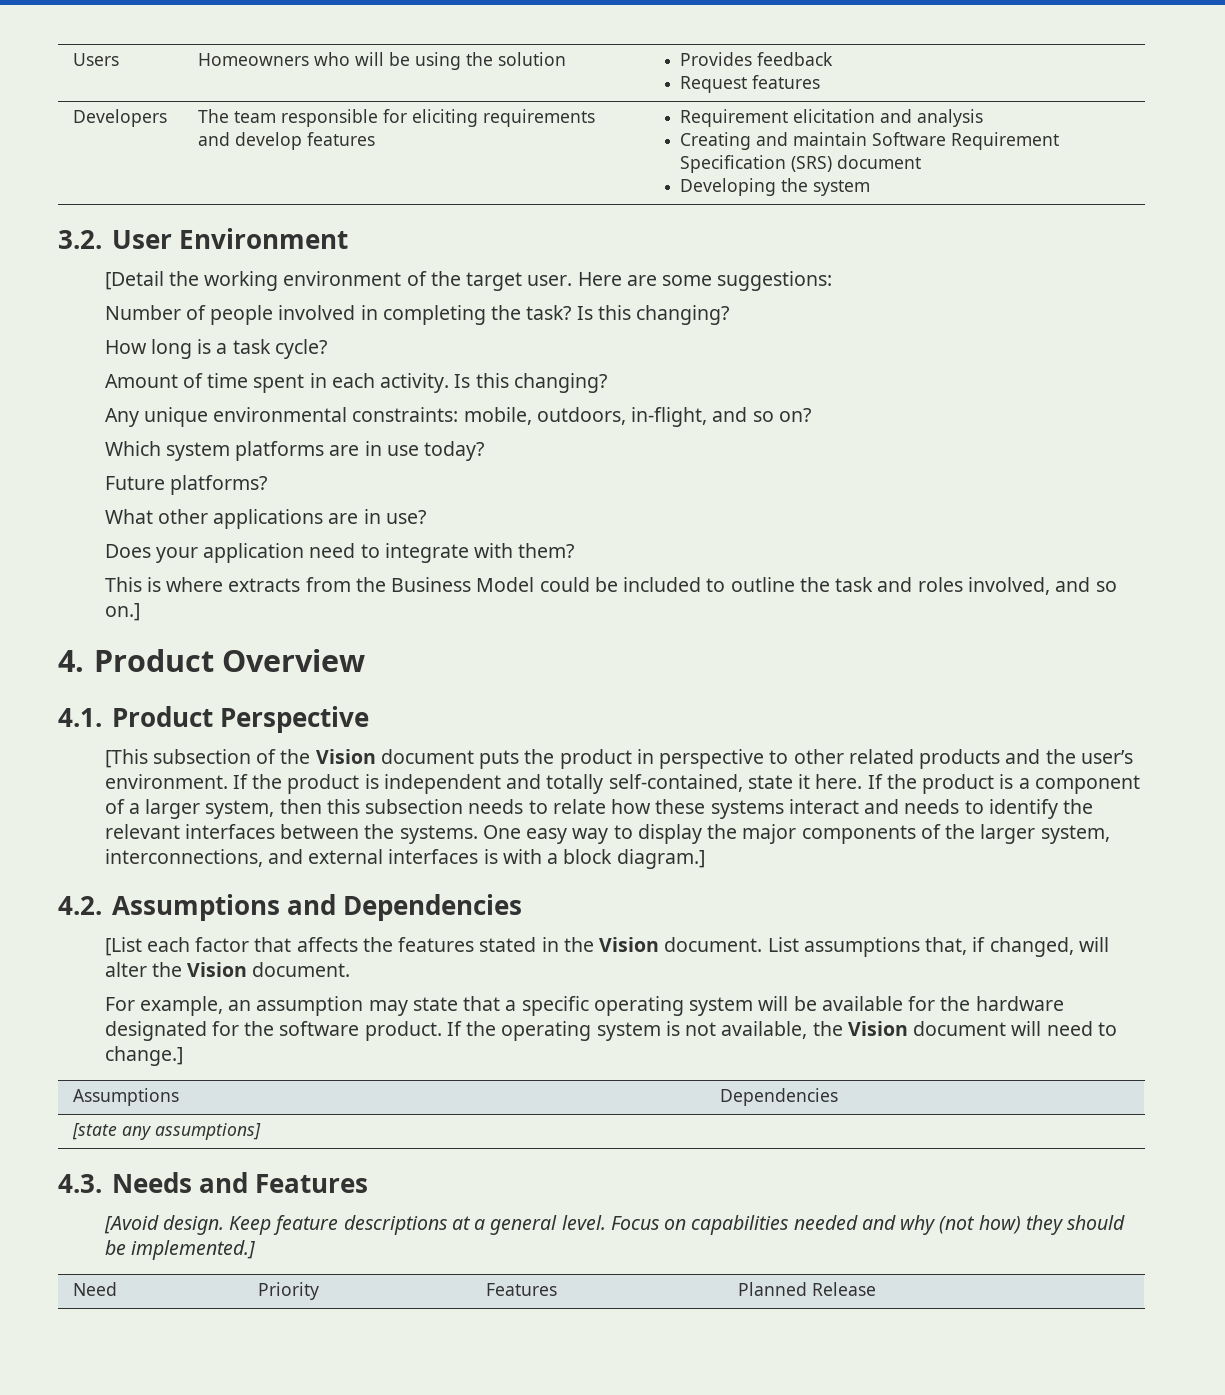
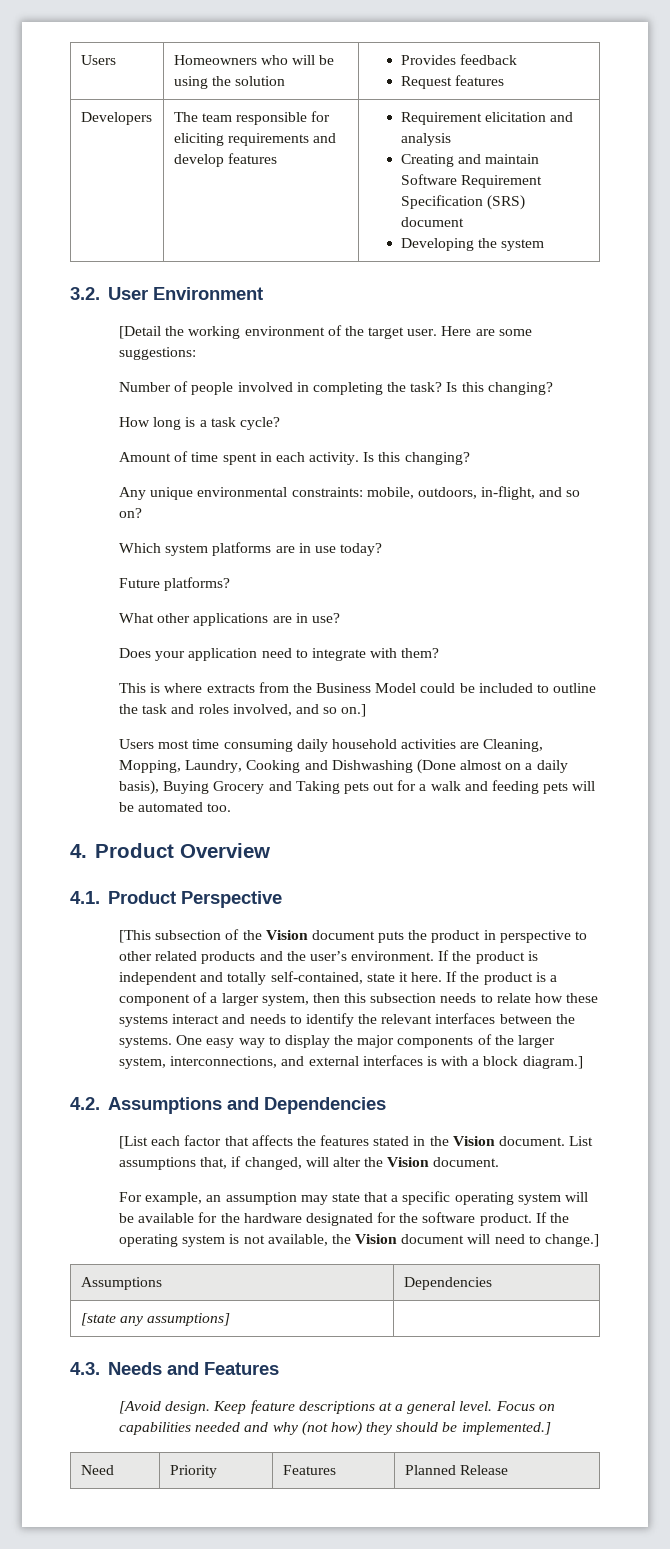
(140, 612) none -> [118,739,544,752] [118,759,568,774] [118,780,596,795] [118,802,232,812] // Users most time consuming daily household activities are Cleaning, Mopping, Laundry, Cooking and Dishwashing (Done almost on a daily basis), Buying Grocery and Taking pets out for a walk and feeding pets will be automated too.

